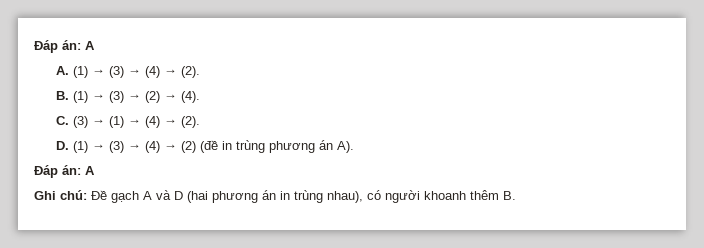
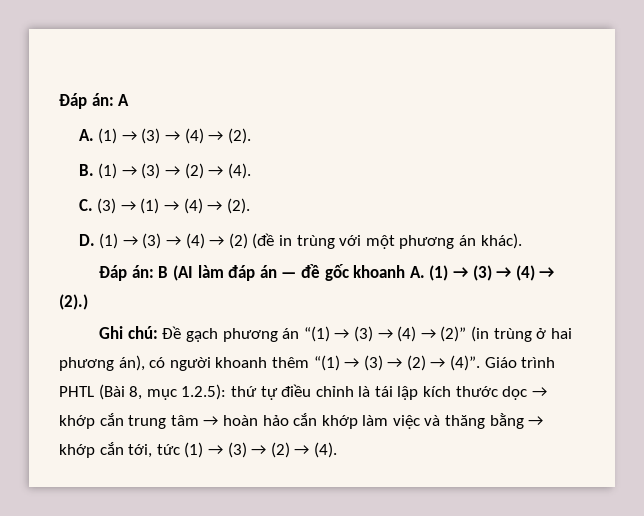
[268,140,354,153] [34,165,95,178] [34,190,516,203] phương án A). // Đáp án: A // Ghi chú: Đề gạch A và D (hai phương án in trùng nhau), có người khoanh thêm B. -> [339,233,522,249] [99,264,555,281] [59,294,88,310] [99,326,572,342] [59,355,556,371] [59,384,547,400] [59,413,544,429] [59,442,337,458] với một phương án khác). // Đáp án: B (AI làm đáp án — đề gốc khoanh A. (1) → (3) → (4) → (2).) // Ghi chú: Đề gạch phương án “(1) → (3) → (4) → (2)” (in trùng ở hai phương án), có người khoanh thêm “(1) → (3) → (2) → (4)”. Giáo trình PHTL (Bài 8, mục 1.2.5): thứ tự điều chỉnh là tái lập kích thước dọc → khớp cắn trung tâm → hoàn hảo cắn khớp làm việc và thăng bằng → khớp cắn tới, tức (1) → (3) → (2) → (4).

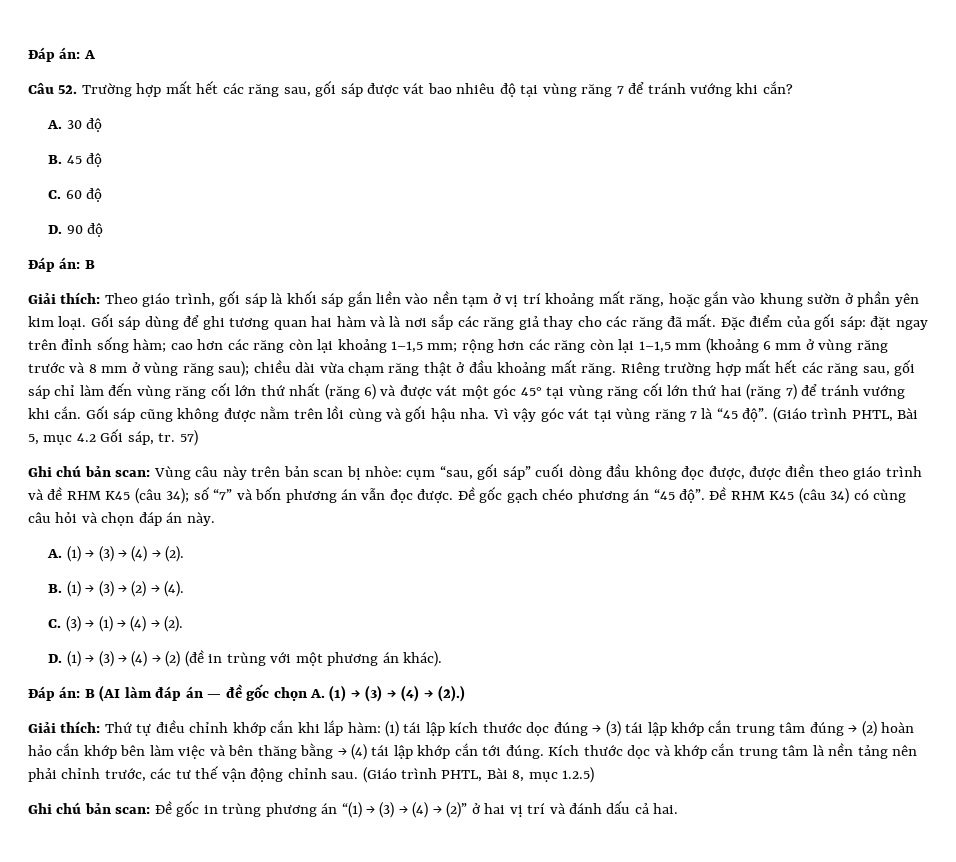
(130, 100) none -> [28,81,793,97] [47,118,103,132] [48,153,103,167] [48,188,103,202] [48,223,104,237] [28,257,95,272] [28,291,919,307] [28,314,928,330] [28,337,888,354] [28,360,916,377] [28,383,906,400] [28,406,919,423] [28,429,198,446] [28,464,922,480] [28,487,907,504] [28,512,215,526] // Câu 52. Trường hợp mất hết các răng sau, gối sáp được vát bao nhiêu độ tại vùng răng 7 để tránh vướng khi cắn? // A. 30 độ // B. 45 độ // C. 60 độ // D. 90 độ // Đáp án: B // Giải thích: Theo giáo trình, gối sáp là khối sáp gắn liền vào nền tạm ở vị trí khoảng mất răng, hoặc gắn vào khung sườn ở phần yên kim loại. Gối sáp dùng để ghi tương quan hai hàm và là nơi sắp các răng giả thay cho các răng đã mất. Đặc điểm của gối sáp: đặt ngay trên đỉnh sống hàm; cao hơn các răng còn lại khoảng 1–1,5 mm; rộng hơn các răng còn lại 1–1,5 mm (khoảng 6 mm ở vùng răng trước và 8 mm ở vùng răng sau); chiều dài vừa chạm răng thật ở đầu khoảng mất răng. Riêng trường hợp mất hết các răng sau, gối sáp chỉ làm đến vùng răng cối lớn thứ nhất (răng 6) và được vát một góc 45° tại vùng răng cối lớn thứ hai (răng 7) để tránh vướng khi cắn. Gối sáp cũng không được nằm trên lồi cùng và gối hậu nha. Vì vậy góc vát tại vùng răng 7 là “45 độ”. (Giáo trình PHTL, Bài 5, mục 4.2 Gối sáp, tr. 57) // Ghi chú bản scan: Vùng câu này trên bản scan bị nhòe: cụm “sau, gối sáp” cuối dòng đầu không đọc được, được điền theo giáo trình và đề RHM K45 (câu 34); số “7” và bốn phương án vẫn đọc được. Đề gốc gạch chéo phương án “45 độ”. Đề RHM K45 (câu 34) có cùng câu hỏi và chọn đáp án này.
[353,265,406,278] khoanh -> [273,687,307,701] chọn
[99,326,219,342] Ghi chú: Đề gạch -> [28,720,915,737] [28,743,918,760] [28,766,595,783] [28,801,262,817] Giải thích: Thứ tự điều chỉnh khớp cắn khi lắp hàm: (1) tái lập kích thước dọc đúng → (3) tái lập khớp cắn trung tâm đúng → (2) hoàn hảo cắn khớp bên làm việc và bên thăng bằng → (4) tái lập khớp cắn tới đúng. Kích thước dọc và khớp cắn trung tâm là nền tảng nên phải chỉnh trước, các tư thế vận động chỉnh sau. (Giáo trình PHTL, Bài 8, mục 1.2.5) // Ghi chú bản scan: Đề gốc in trùng
[470,326,572,342] [59,355,556,371] [59,384,547,400] [59,413,544,429] [59,442,337,458] (in trùng ở hai phương án), có người khoanh thêm “(1) → (3) → (2) → (4)”. Giáo trình PHTL (Bài 8, mục 1.2.5): thứ tự điều chỉnh là tái lập kích thước dọc → khớp cắn trung tâm → hoàn hảo cắn khớp làm việc và thăng bằng → khớp cắn tới, tức (1) → (3) → (2) → (4). -> [471,801,679,817] ở hai vị trí và đánh dấu cả hai.

